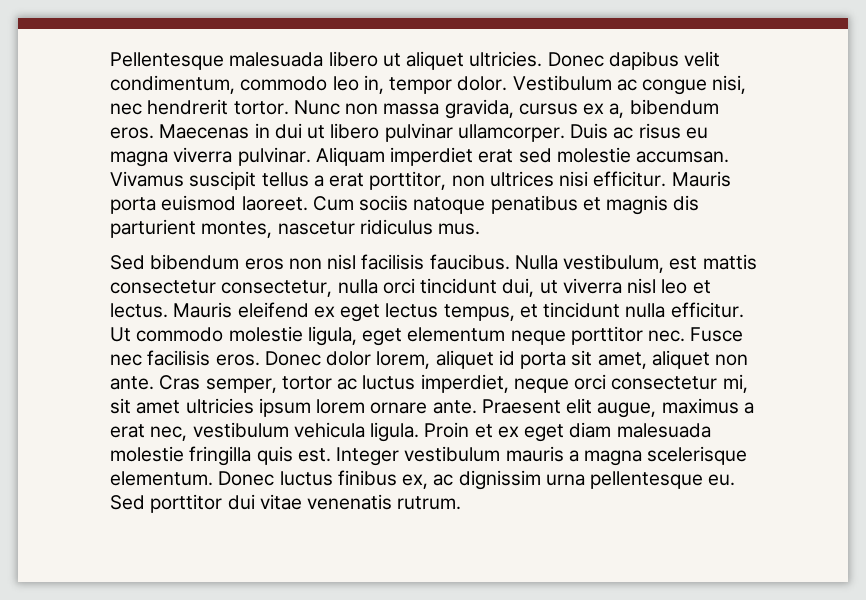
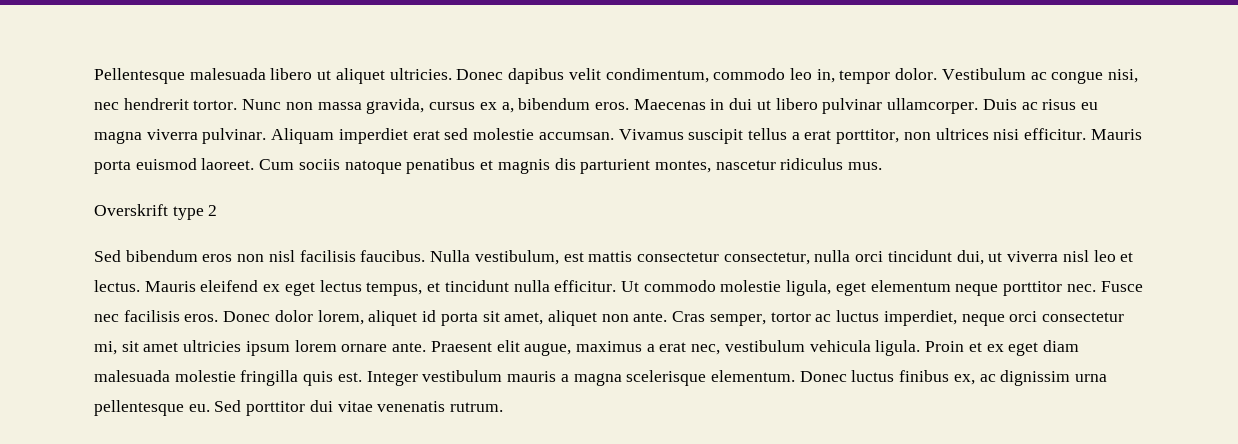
(481, 229) none -> [94,204,218,220] // Overskrift type 2

